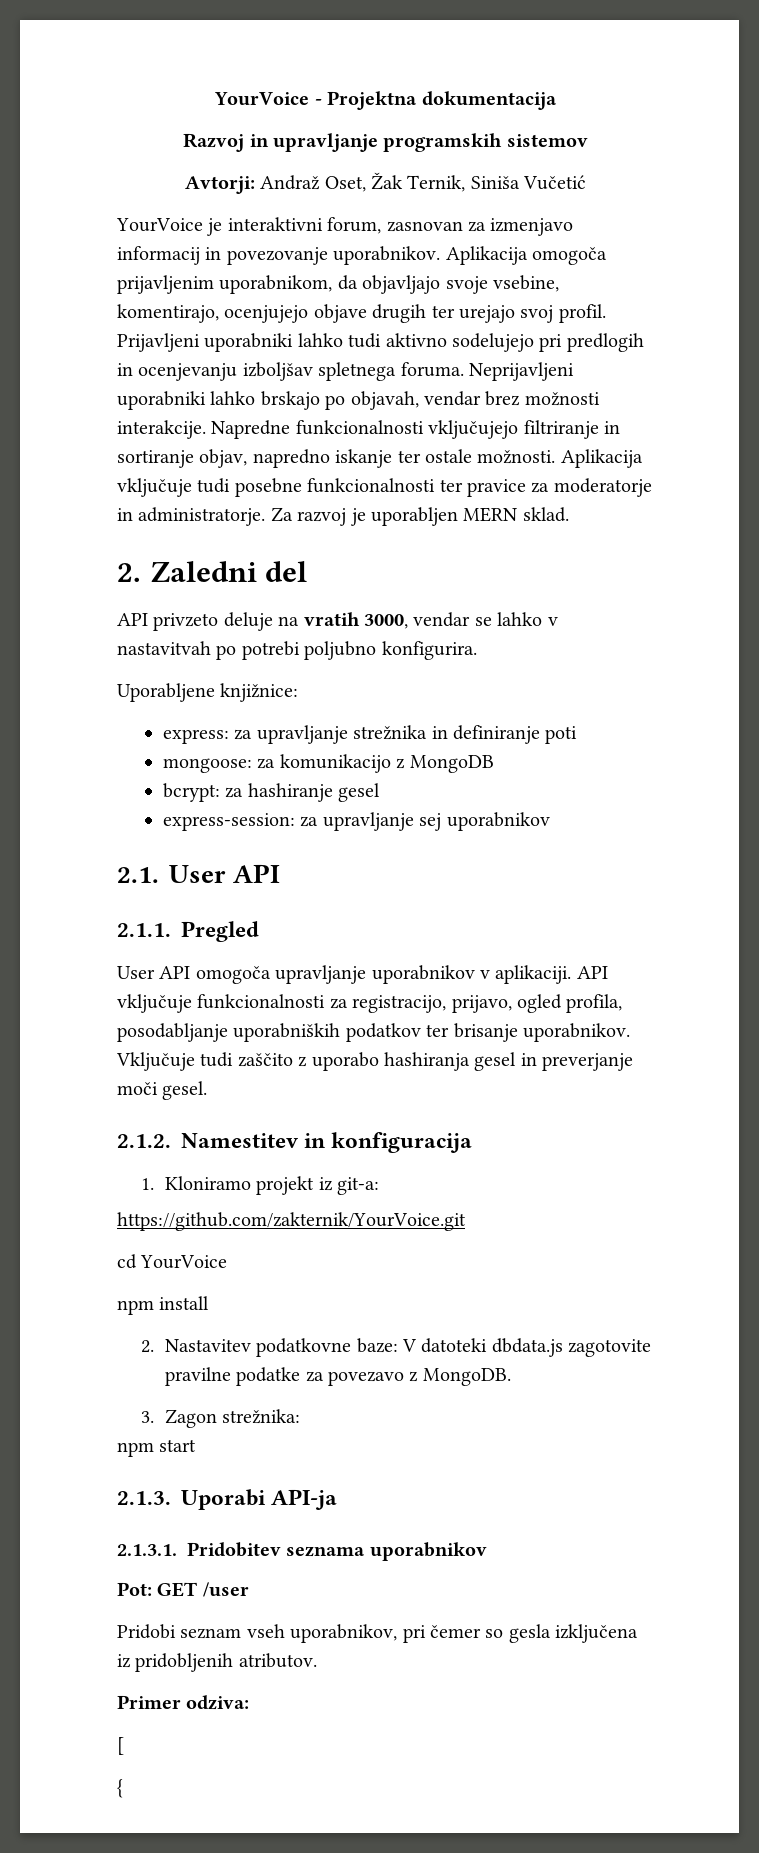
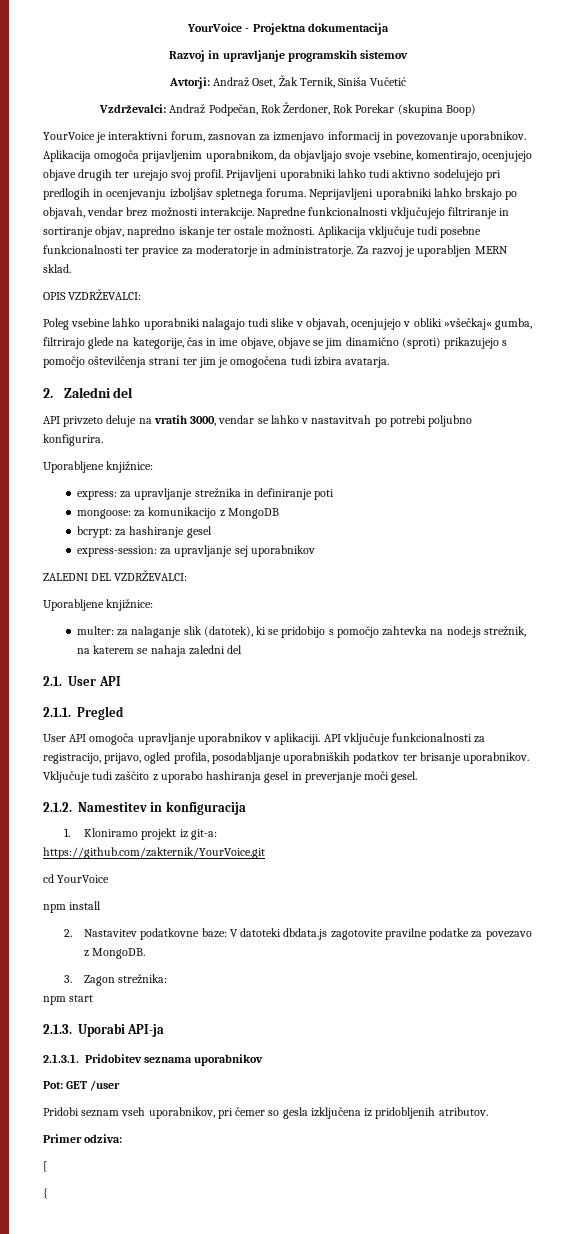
(587, 182) none -> [99,102,476,116] // Vzdrževalci: Andraž Podpečan, Rok Žerdoner, Rok Porekar (skupina Boop)
(569, 514) none -> [43,289,142,300] [43,318,533,330] [43,337,508,349] [43,356,390,368] // OPIS VZDRŽEVALCI: // Poleg vsebine lahko uporabniki nalagajo tudi slike v objavah, ocenjujejo v obliki »všečkaj« gumba, filtrirajo glede na kategorije, čas in ime objave, objave se jim dinamično (sproti) prikazujejo s pomočjo oštevilčenja strani ter jim je omogočena tudi izbira avatarja.
(550, 821) none -> [43,570,188,581] [43,599,154,611] [76,626,526,638] [76,645,242,657] // ZALEDNI DEL VZDRŽEVALCI: // Uporabljene knjižnice: // multer: za nalaganje slik (datotek), ki se pridobijo s pomočjo zahtevka na node.js strežnik, na katerem se nahaja zaledni del

